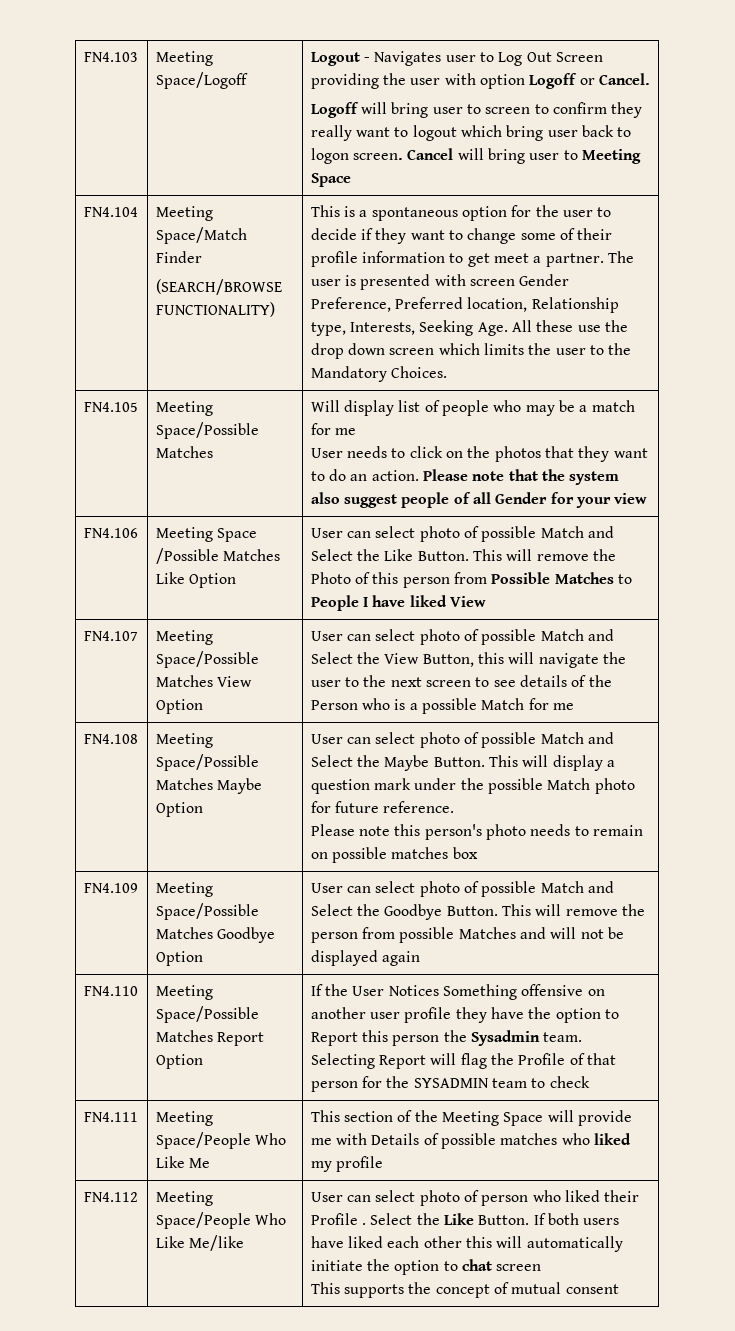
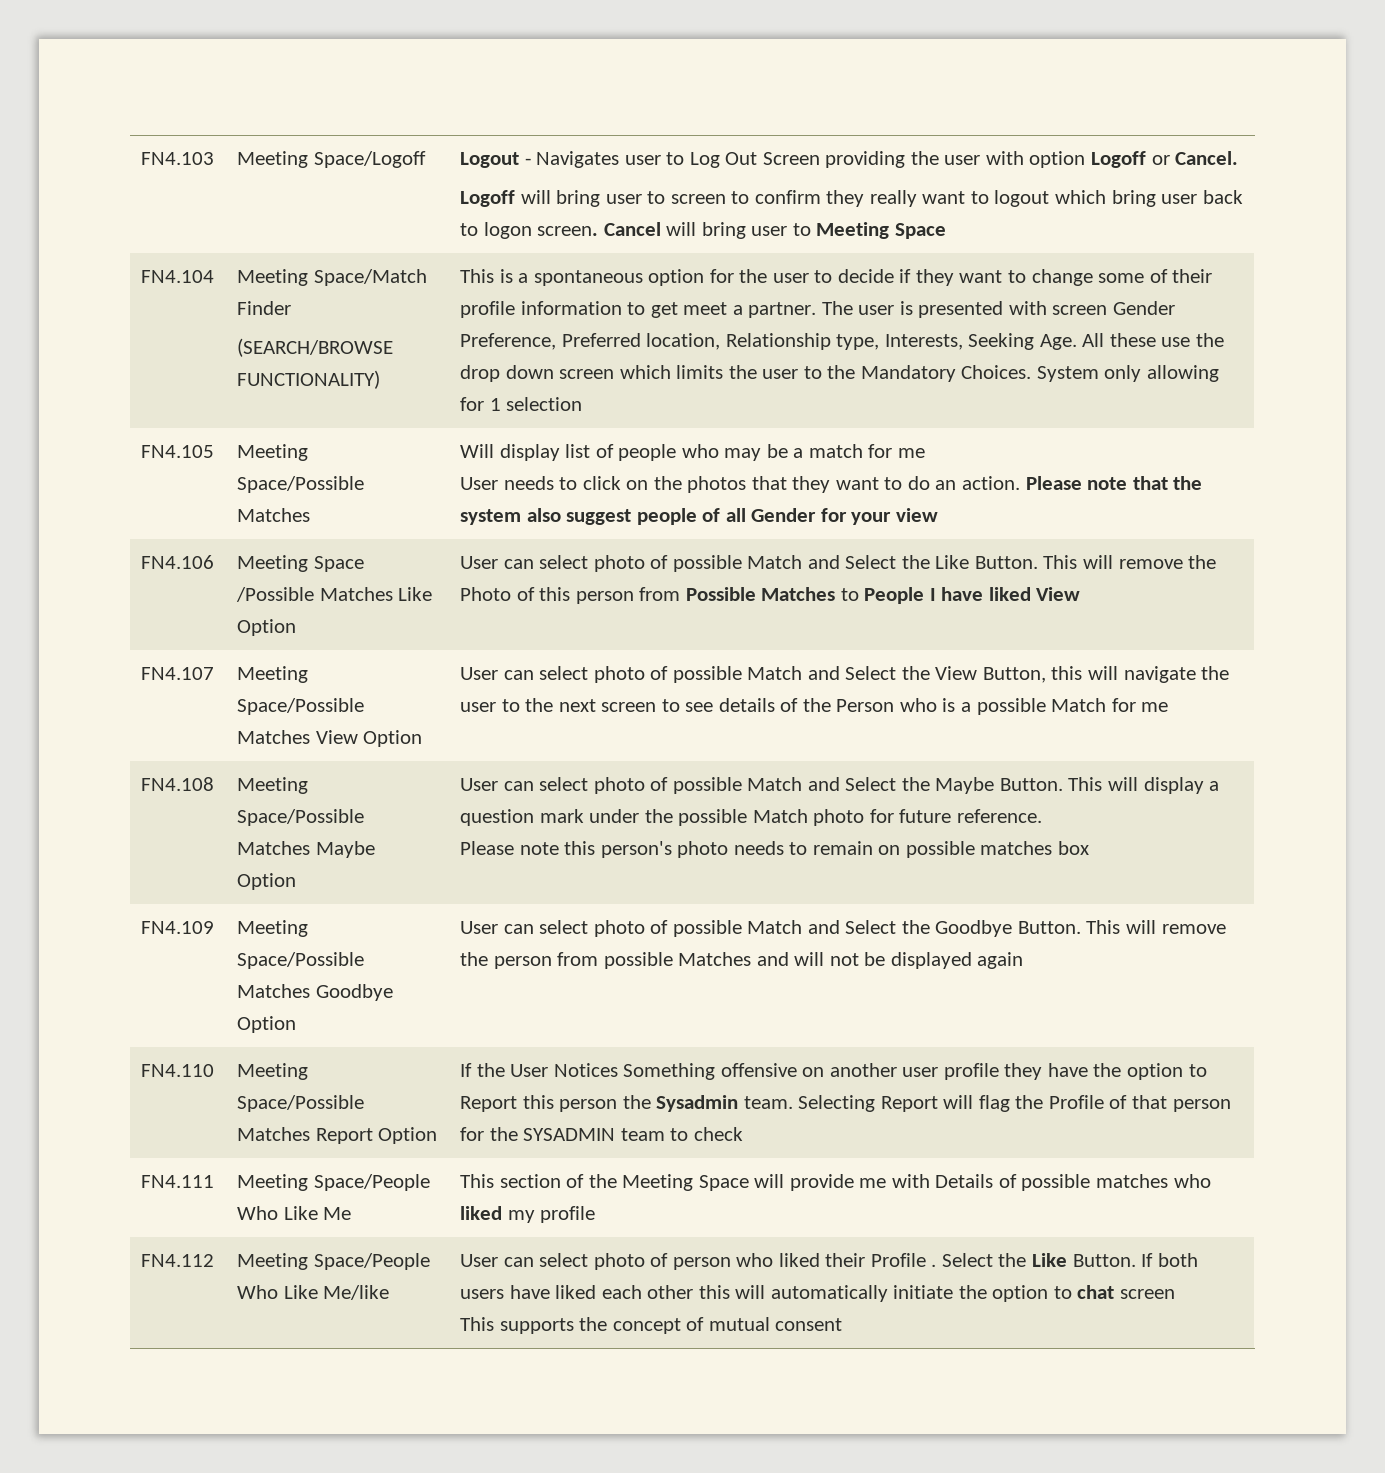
(448, 372) none -> [1036,365,1220,382] [460,397,583,411] System only allowing for 1 selection

